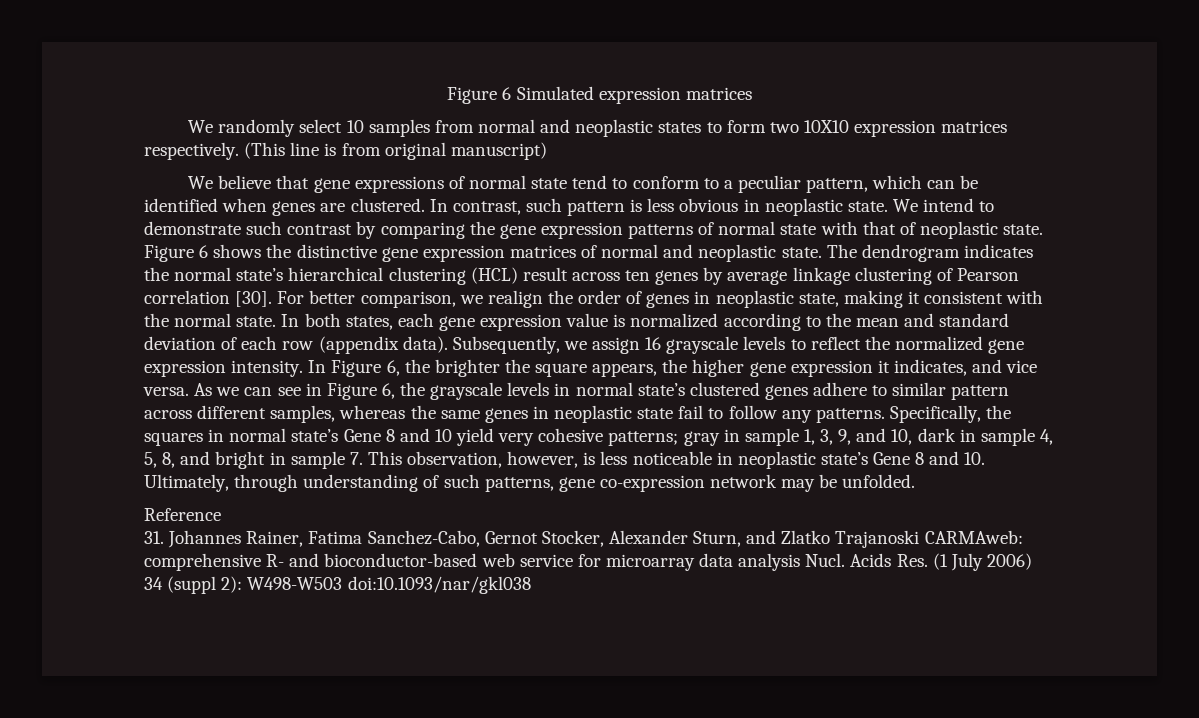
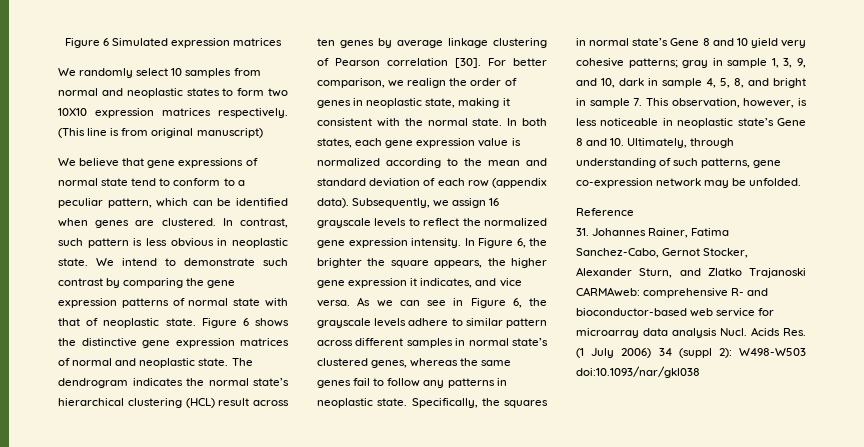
[554,382,808,400] in normal state’s clustered genes -> (407, 322) none
[270,405,336,423] samples, -> [406,338,548,348] [317,358,408,368] samples in normal state’s clustered genes,
[532,405,674,423] in neoplastic state -> (351, 384) none
[815,408,885,423] patterns. -> [447,378,507,388] [317,398,408,408] patterns in neoplastic state.

